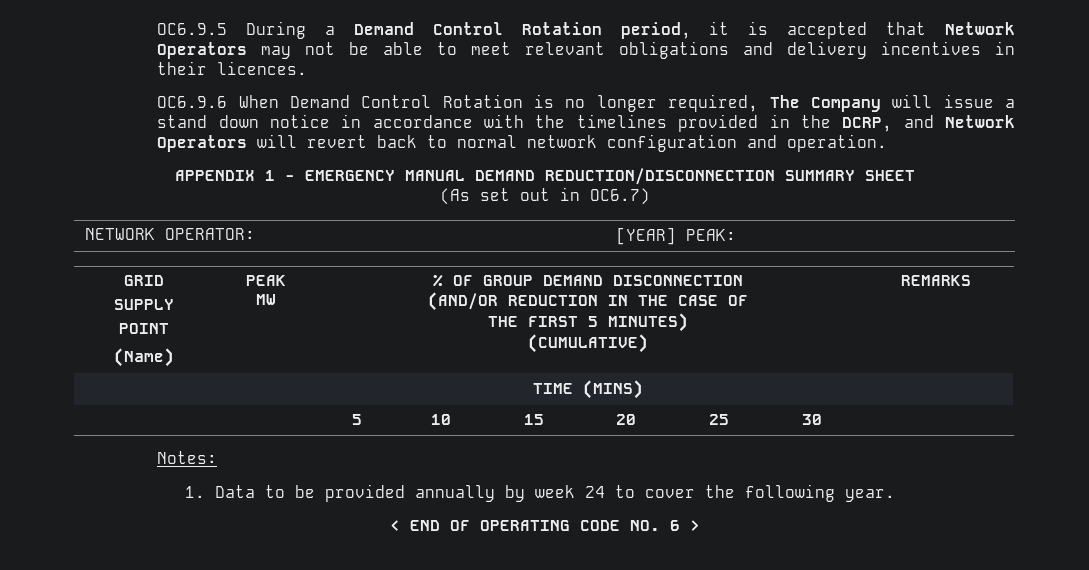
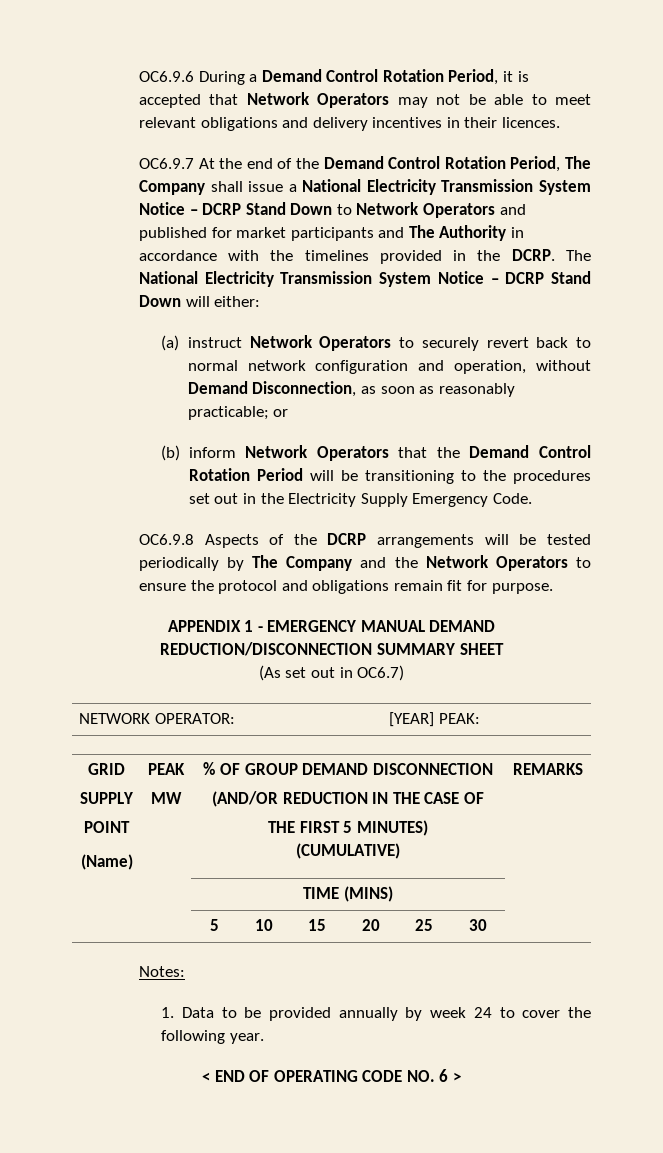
[157,23,228,35] OC6.9.5 -> [138,71,194,82] OC6.9.6
[620,22,691,39] period, -> [448,69,499,85] Period,
[157,94,933,112] OC6.9.6 When Demand Control Rotation is no longer required, The Company will -> [138,156,591,172] [138,180,243,195] OC6.9.7 At the end of the Demand Control Rotation Period, The Company shall
[157,114,331,128] stand down notice -> [302,179,591,195] [138,202,526,218] [138,225,507,241] National Electricity Transmission System Notice – DCRP Stand Down to Network Operators and published for market participants and The Authority
[842,115,1015,132] [157,134,298,152] DCRP, and Network Operators will -> [511,249,591,261] [138,271,592,287] [138,295,261,307] [161,335,479,351] DCRP. The National Electricity Transmission System Notice – DCRP Stand Down will either: // (a) instruct Network Operators to securely
[787,134,888,152] operation. -> [454,360,591,374] [187,381,515,397] [187,406,289,420] [161,445,591,461] [188,468,591,484] [188,493,532,507] [138,533,591,548] [138,555,591,571] [138,580,553,594] operation, without Demand Disconnection, as soon as reasonably practicable; or // (b) inform Network Operators that the Demand Control Rotation Period will be transitioning to the procedures set out in the Electricity Supply Emergency Code. // OC6.9.8 Aspects of the DCRP arrangements will be tested periodically by The Company and the Network Operators to ensure the protocol and obligations remain fit for purpose.

